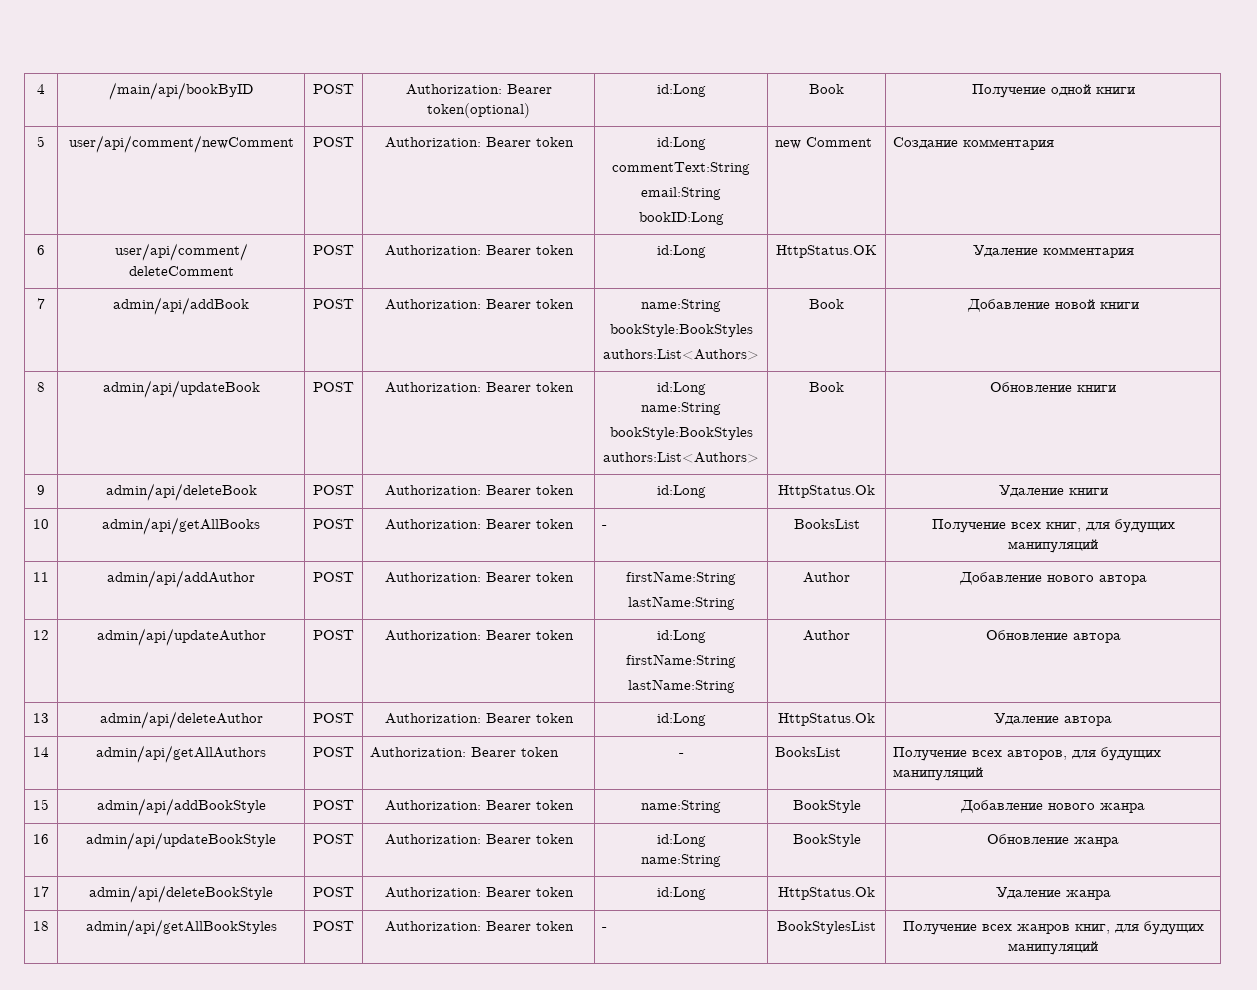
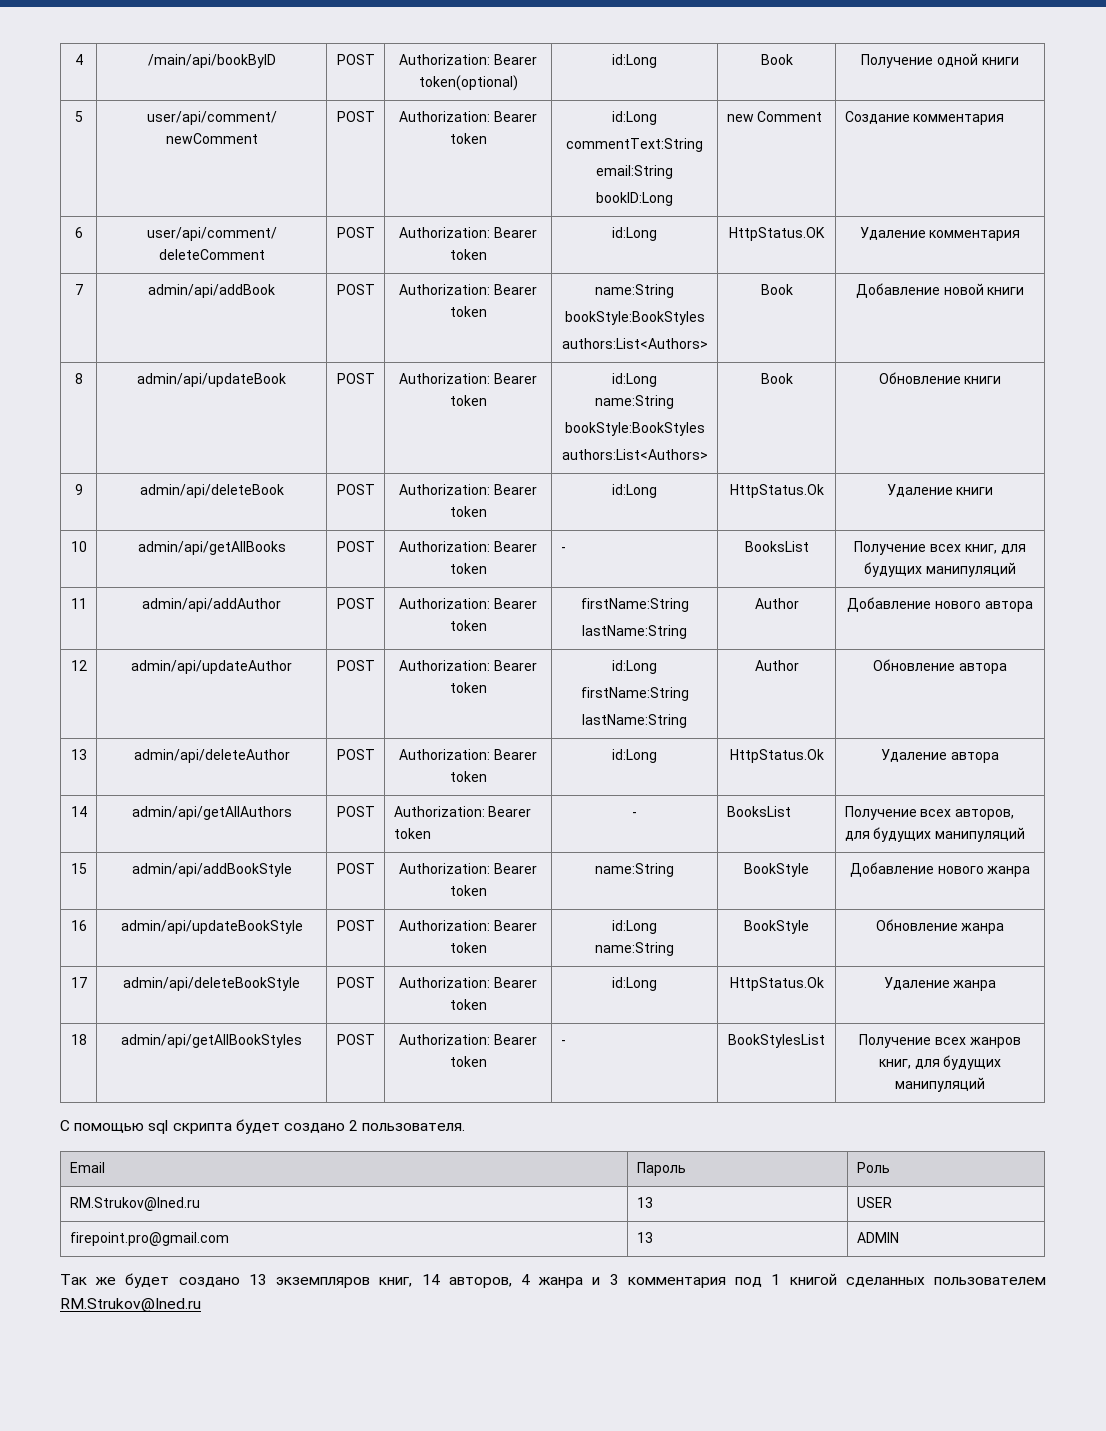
(1098, 948) none -> [60,1119,466,1134] [69,1162,105,1173] [636,1162,686,1176] [856,1162,890,1173] [69,1197,200,1211] [636,1197,653,1208] [856,1197,892,1208] [69,1232,229,1246] [636,1232,653,1243] [856,1232,899,1243] [60,1273,1046,1288] [60,1298,201,1312] // С помощью sql скрипта будет создано 2 пользователя. // Email | Пароль | Роль // RM.Strukov@Ined.ru | 13 | USER // firepoint.pro@gmail.com | 13 | ADMIN // Так же будет создано 13 экземпляров книг, 14 авторов, 4 жанра и 3 комментария под 1 книгой сделанных пользователем RM.Strukov@Ined.ru

